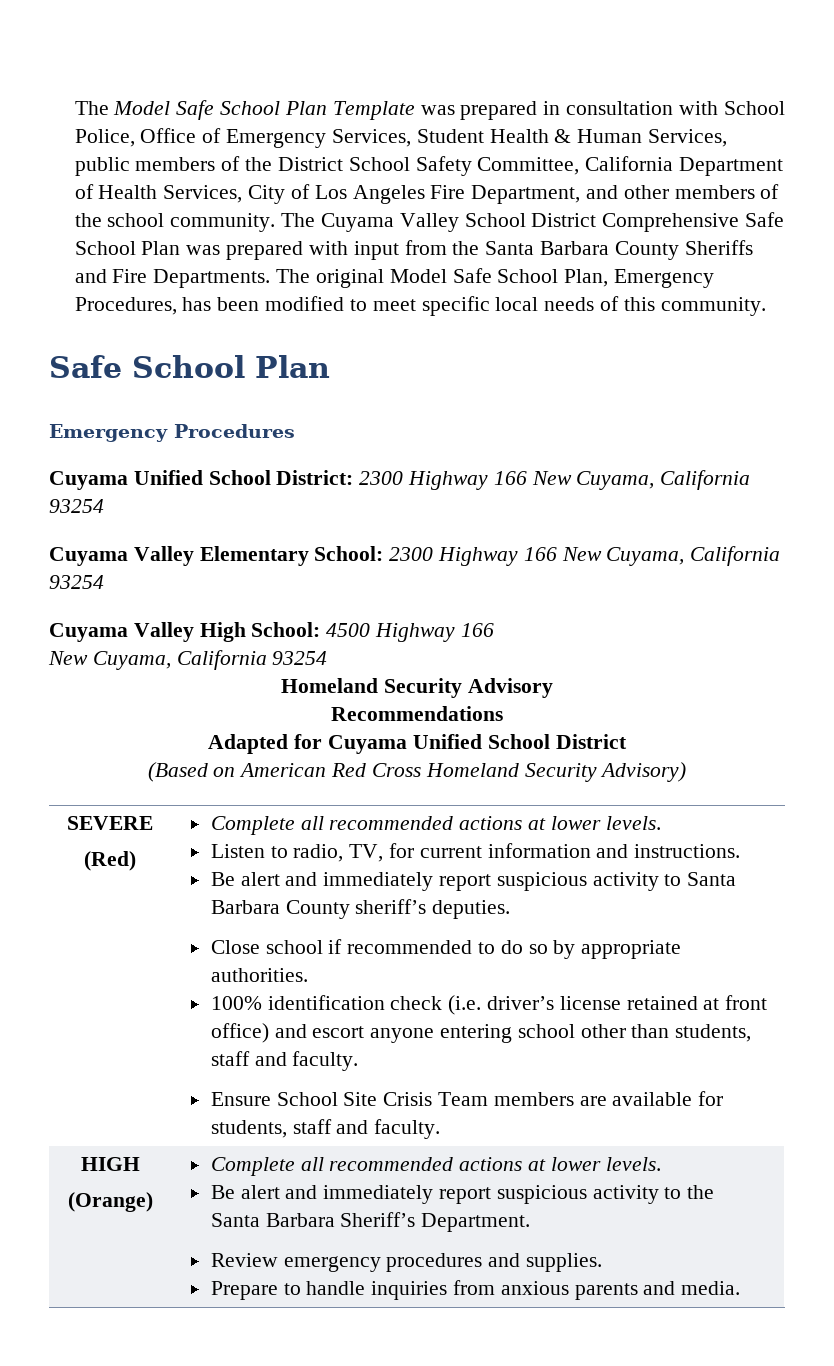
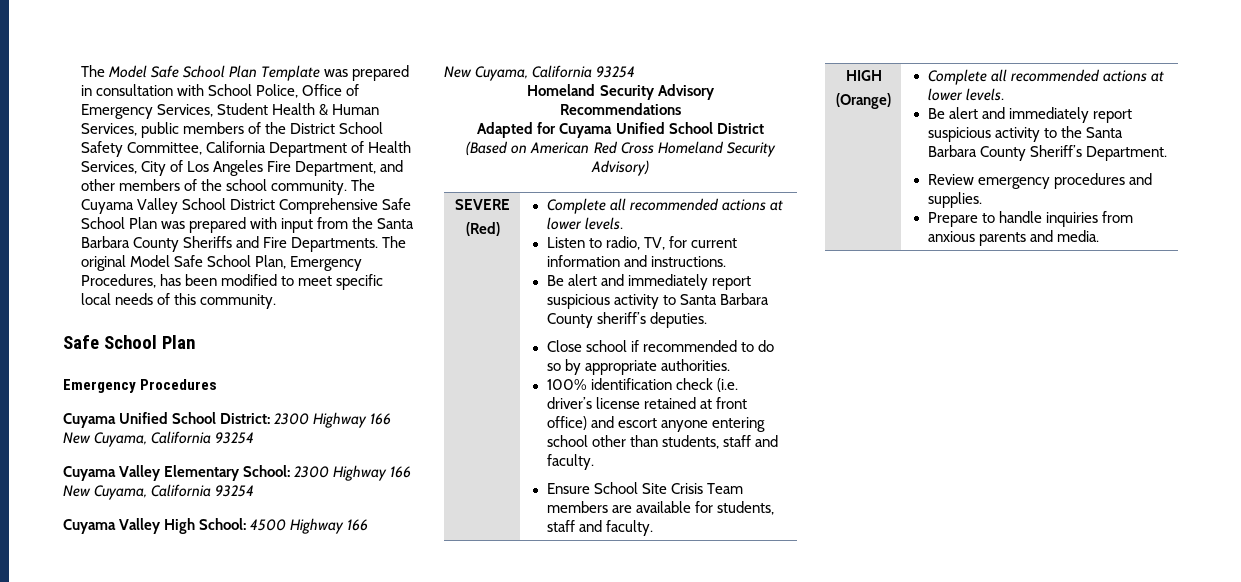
(335, 1220) none -> [980,146,1027,161] County

